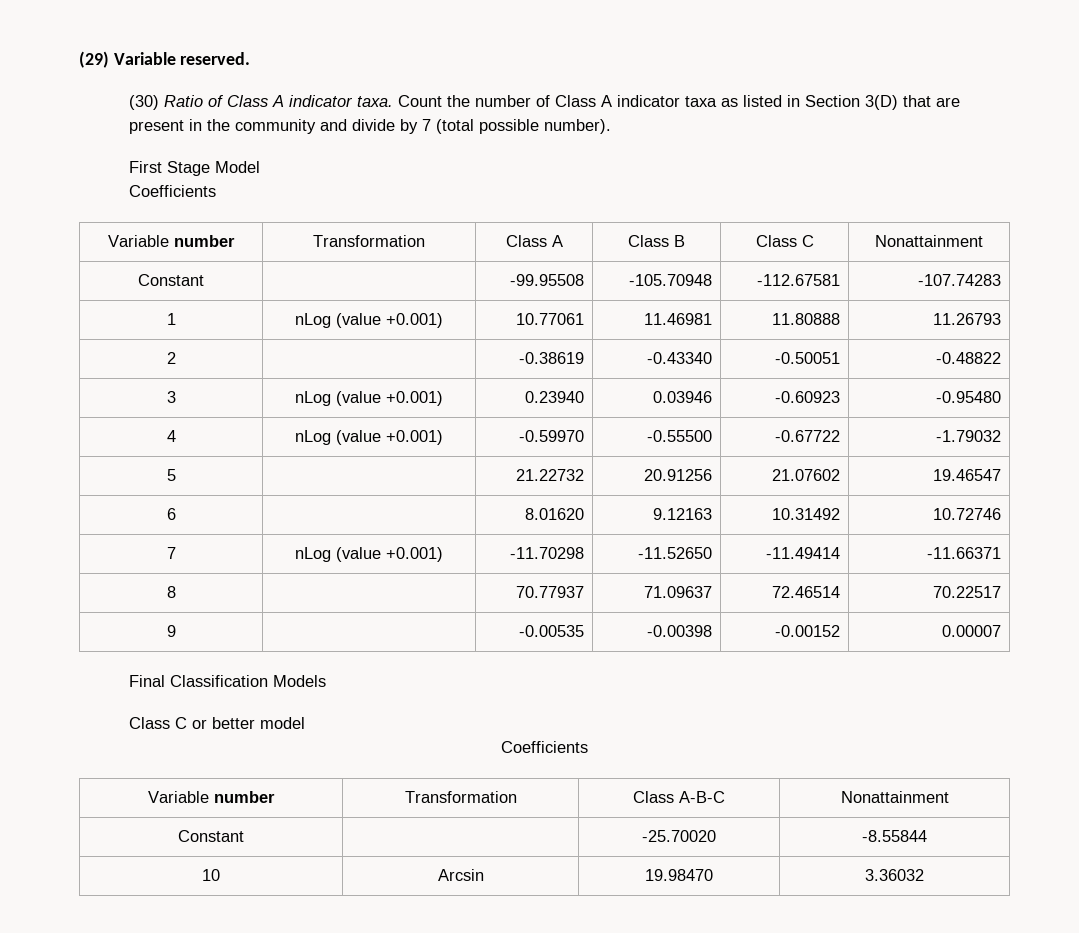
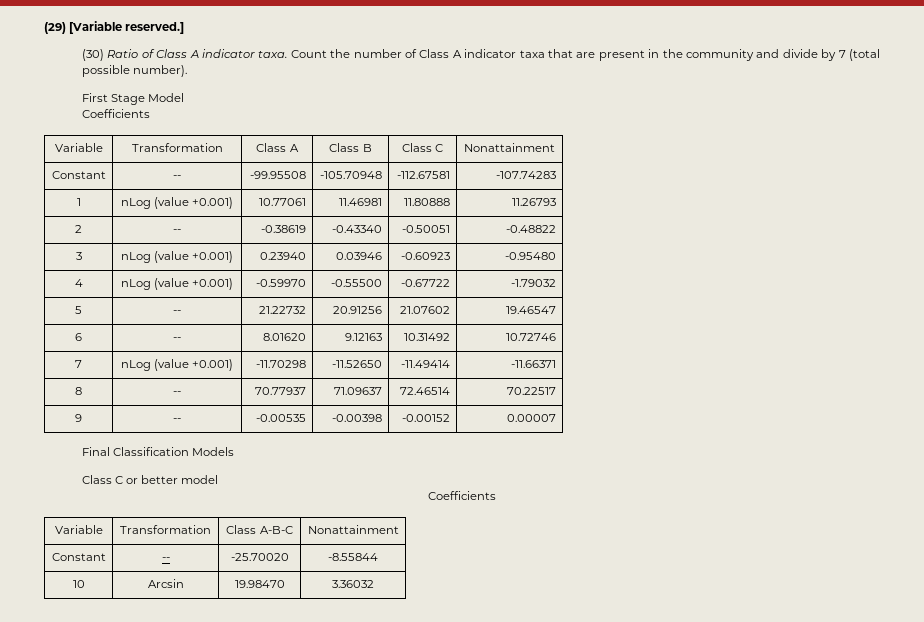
[113,52,251,65] Variable reserved. -> [69,21,185,34] [Variable reserved.]
[721,95,899,110] as listed in Section 3(D) -> (545, 54) none
[174,235,235,247] number -> (103, 147) none
(204, 280) none -> [173,175,181,179] --
(176, 358) none -> [173,229,181,233] --
(176, 475) none -> [173,310,181,314] --
(176, 514) none -> [173,337,181,341] --
(176, 592) none -> [173,391,181,395] --
(176, 631) none -> [173,418,181,422] --
[214,791,275,803] number -> (103, 529) none
(244, 836) none -> [161,557,170,561] --

